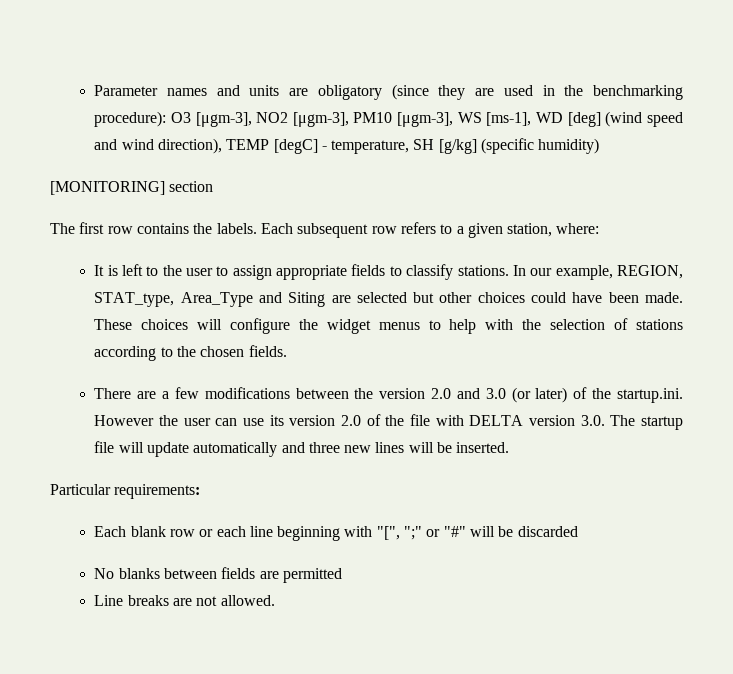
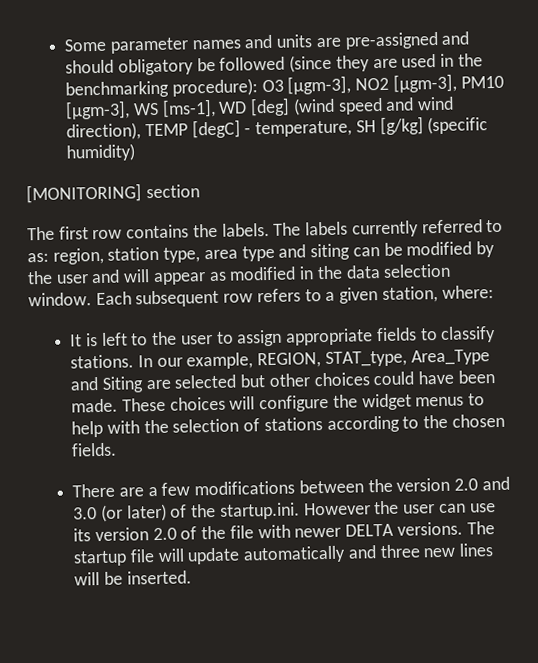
[94,85,159,96] Parameter -> [64,37,190,54] Some parameter
[317,85,382,100] obligatory -> [344,31,470,50] [65,56,286,76] pre-assigned and should obligatory be followed
(257, 228) none -> [273,219,504,238] [27,241,495,265] [27,263,452,286] [28,292,92,307] The labels currently referred to as: region, station type, area type and siting can be modified by the user and will appear as modified in the data selection window.
[469,415,605,426] DELTA version 3.0. -> [294,521,463,538] newer DELTA versions.
[50,484,201,499] [94,526,578,541] [94,567,342,583] [94,595,275,606] // Particular requirements: // Each blank row or each line beginning with "[", ";" or "#" will be discarded // No blanks between fields are permitted // Line breaks are not allowed. -> (192, 577) none

